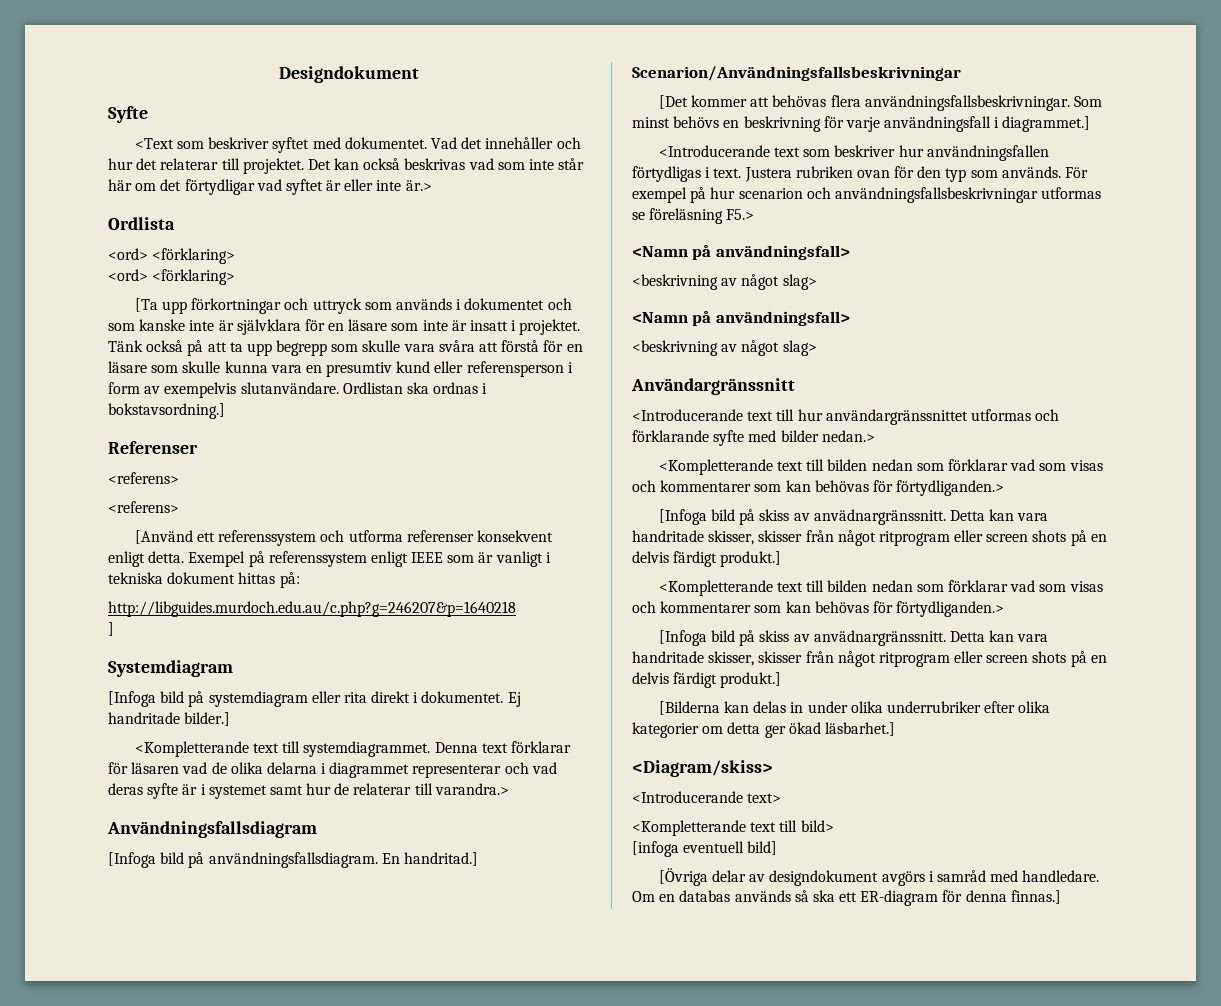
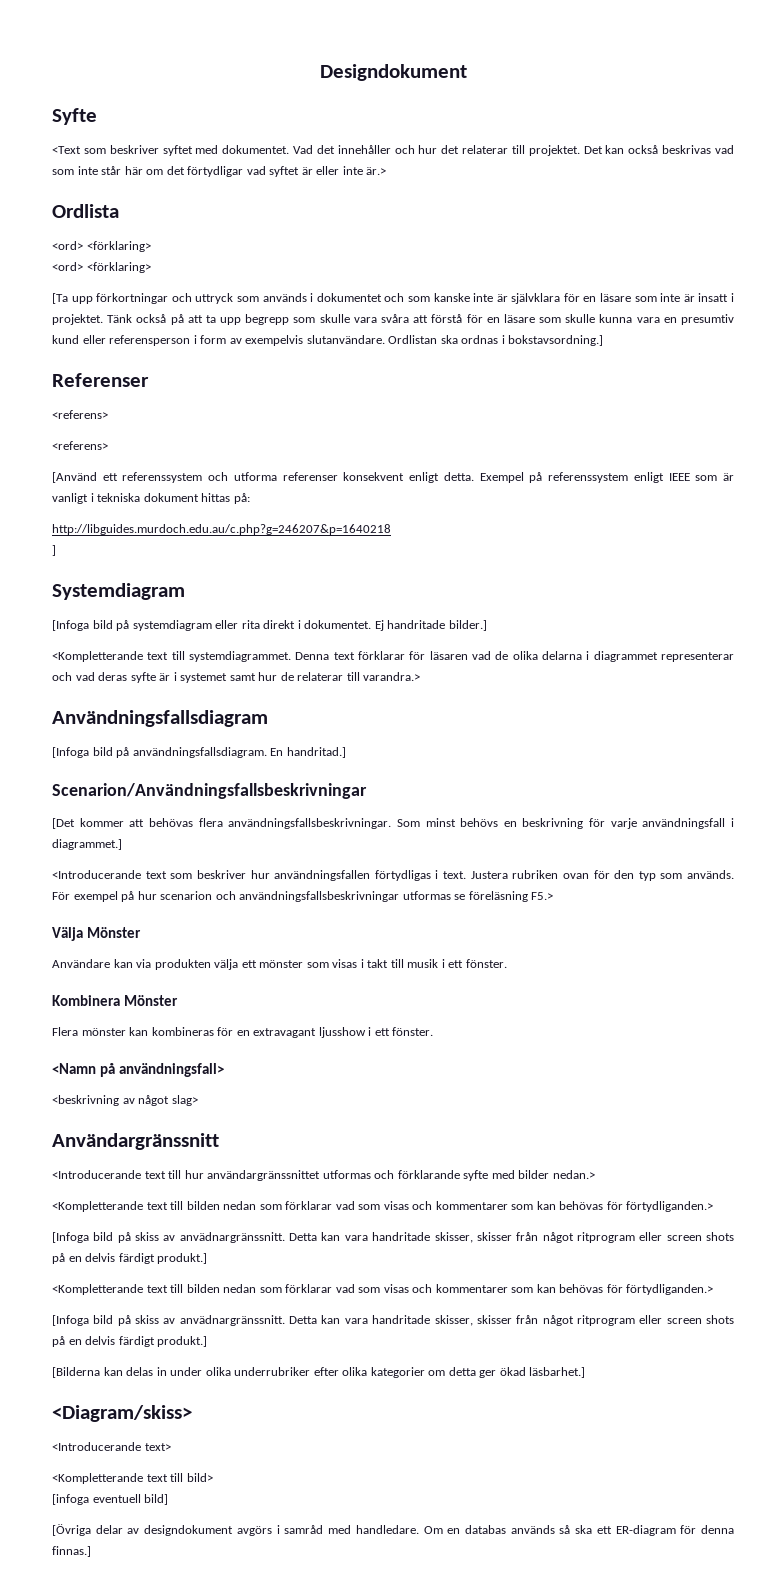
[632,245,850,260] [632,274,817,290] <Namn på användningsfall> // <beskrivning av något slag> -> [52,927,142,941] [52,959,507,970] [52,995,179,1006] [52,1027,434,1038] Välja Mönster // Användare kan via produkten välja ett mönster som visas i takt till musik i ett fönster. // Kombinera Mönster // Flera mönster kan kombineras för en extravagant ljusshow i ett fönster.

